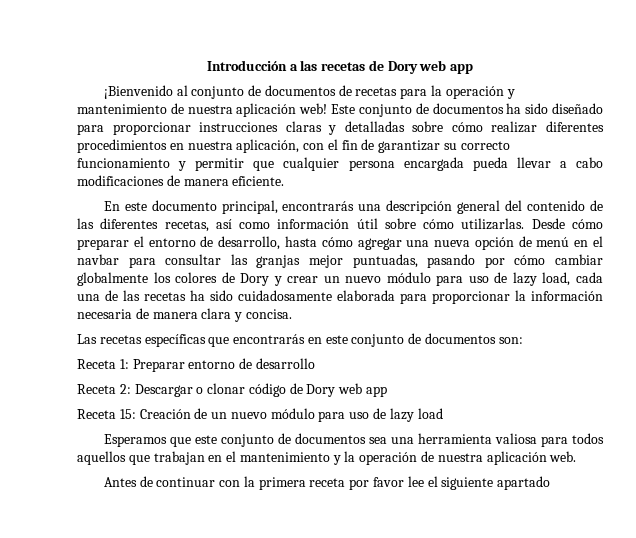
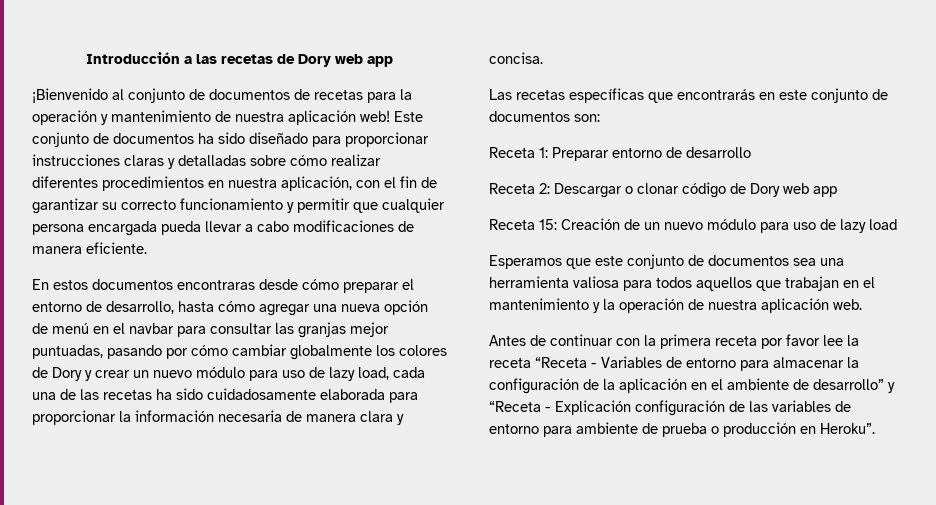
[124,200,604,214] [77,218,565,232] este documento principal, encontrarás una descripción general del contenido de las diferentes recetas, así como información útil sobre cómo utilizarlas. Desde -> [53,279,298,290] estos documentos encontraras desde
[427,476,551,490] el siguiente apartado -> [847,335,859,346] [489,356,859,371] [489,378,895,394] [489,400,851,416] [489,422,875,437] la receta “Receta - Variables de entorno para almacenar la configuración de la aplicación en el ambiente de desarrollo” y “Receta - Explicación configuración de las variables de entorno para ambiente de prueba o producción en Heroku”.

